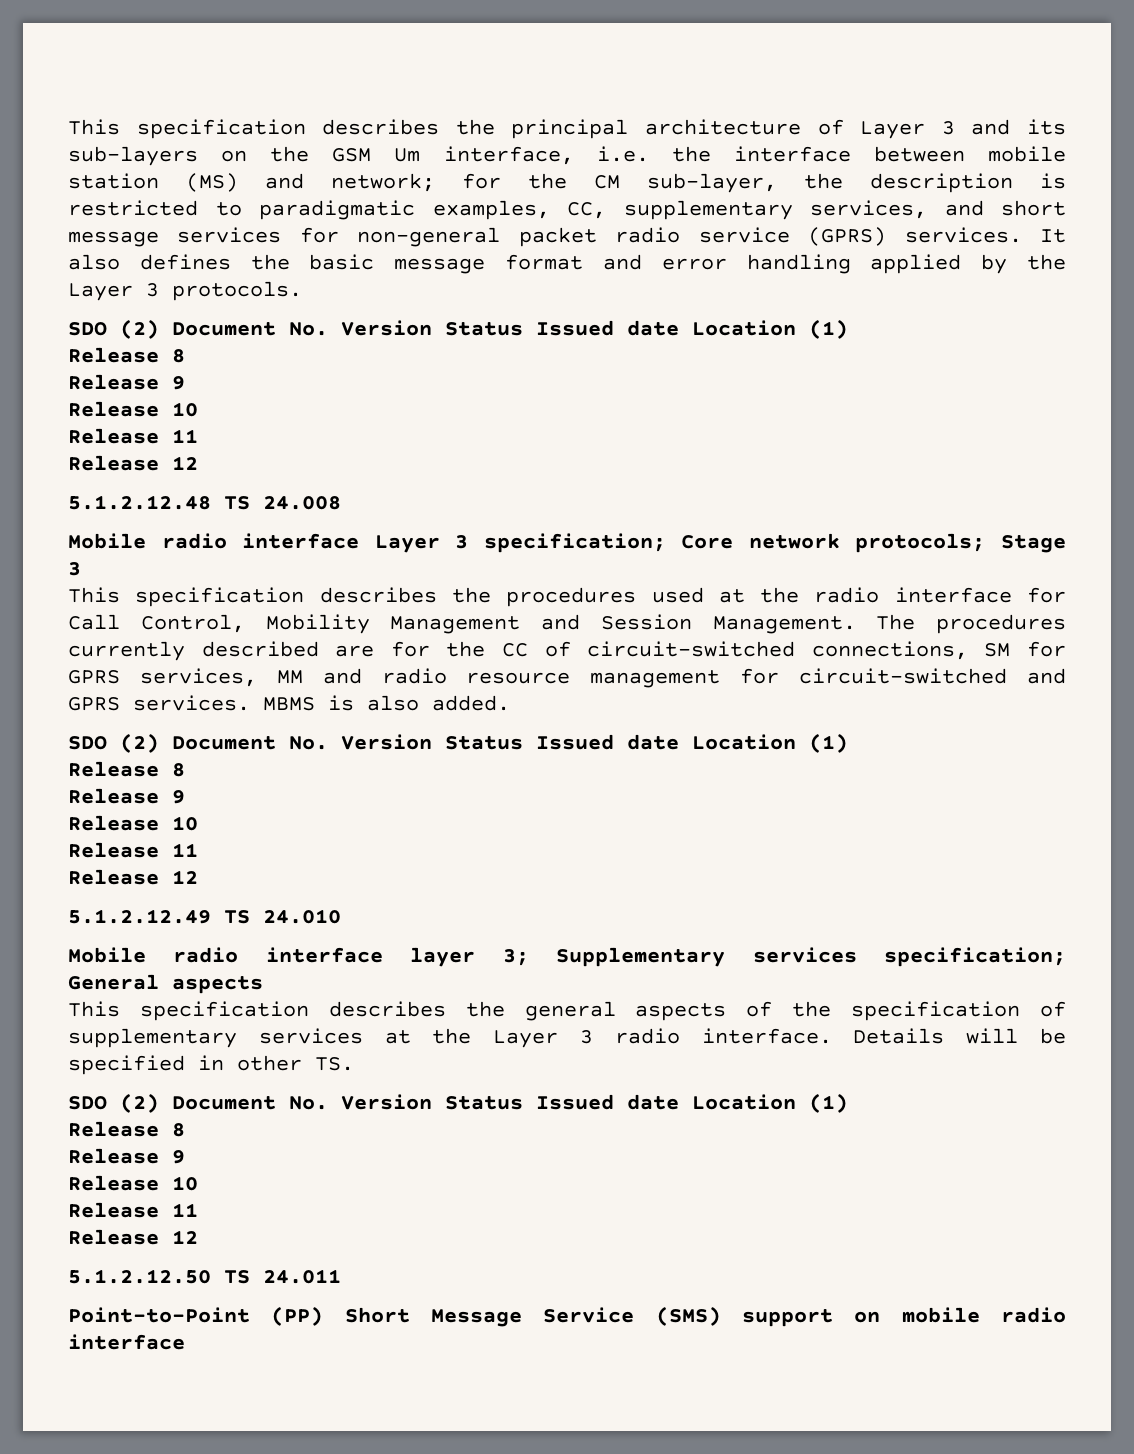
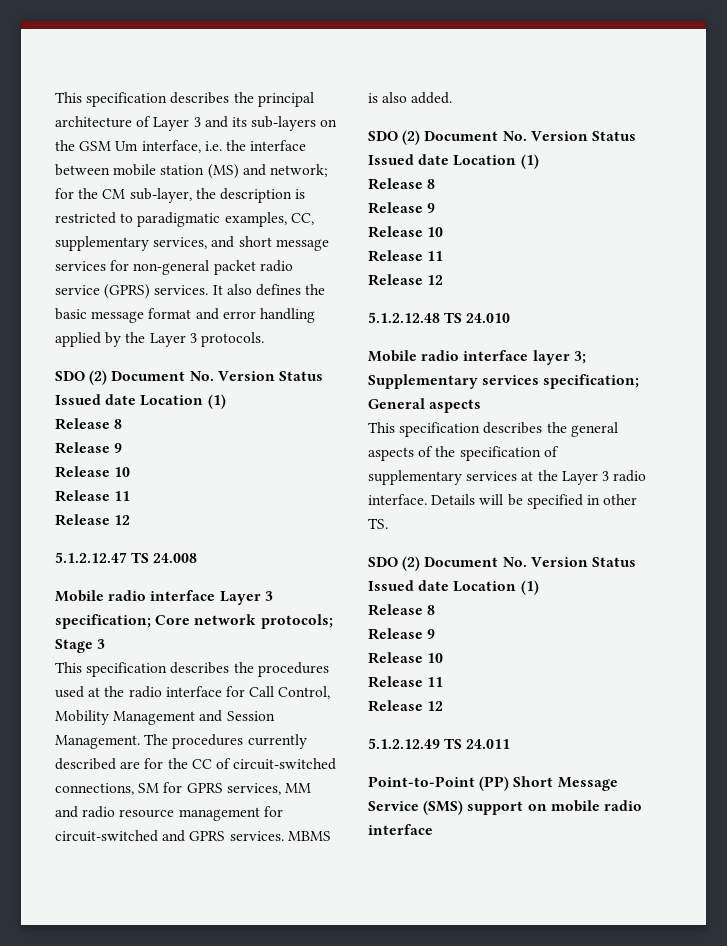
[68,495,211,510] 5.1.2.12.48 -> [55,552,127,563] 5.1.2.12.47
[68,909,211,924] 5.1.2.12.49 -> [368,312,440,323] 5.1.2.12.48
[68,1269,211,1284] 5.1.2.12.50 -> [368,738,440,749] 5.1.2.12.49

